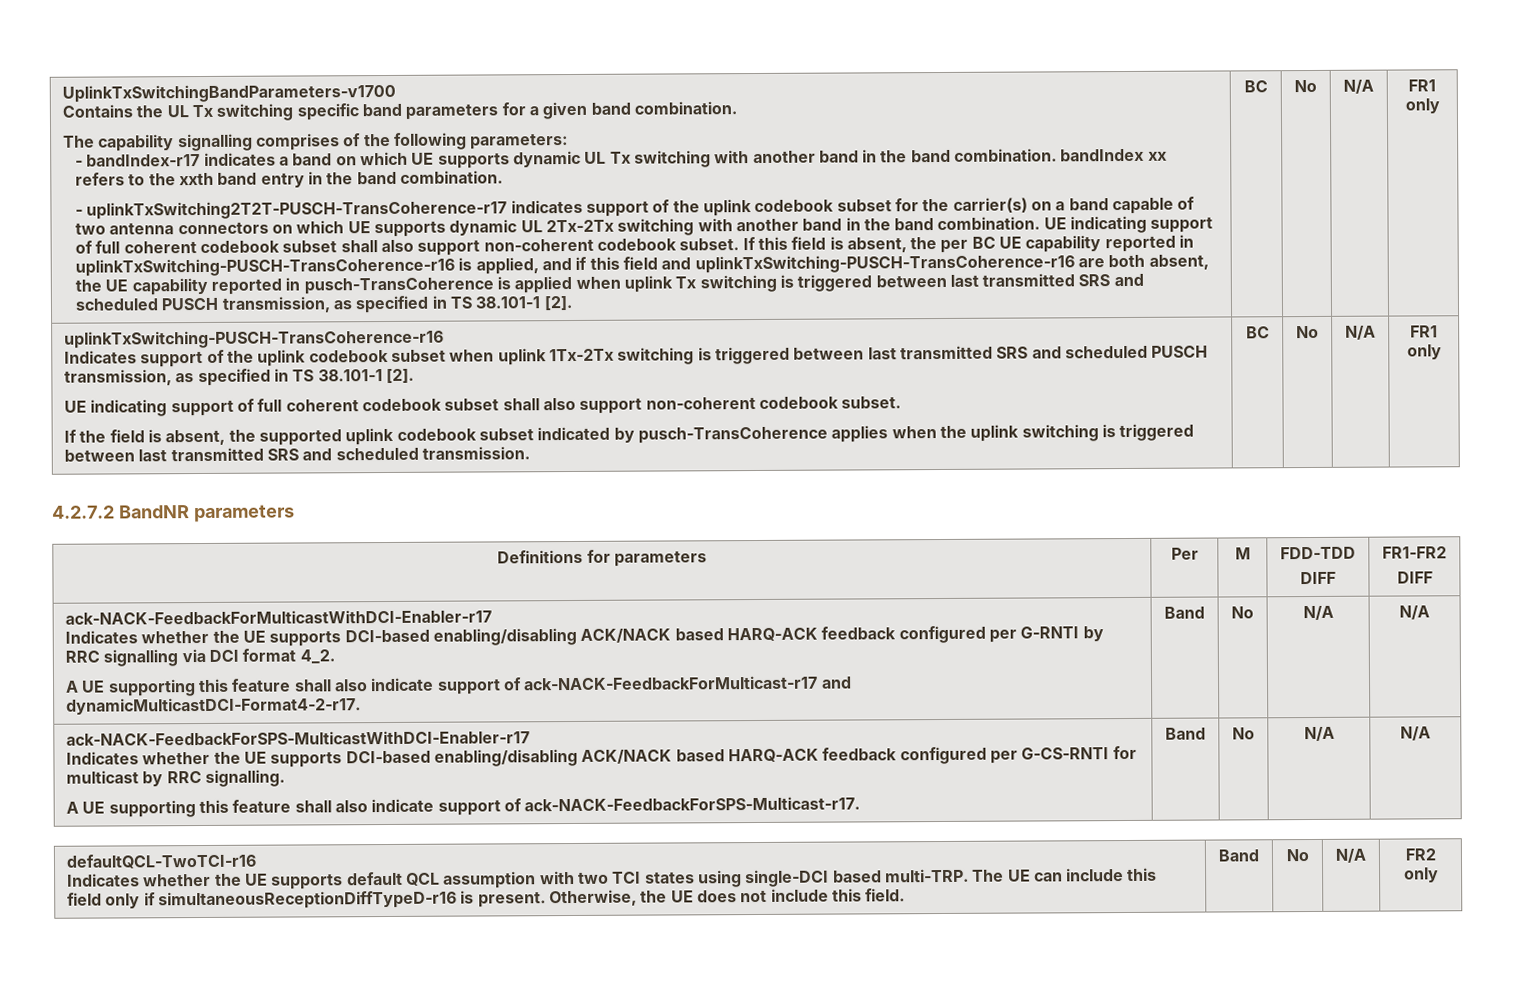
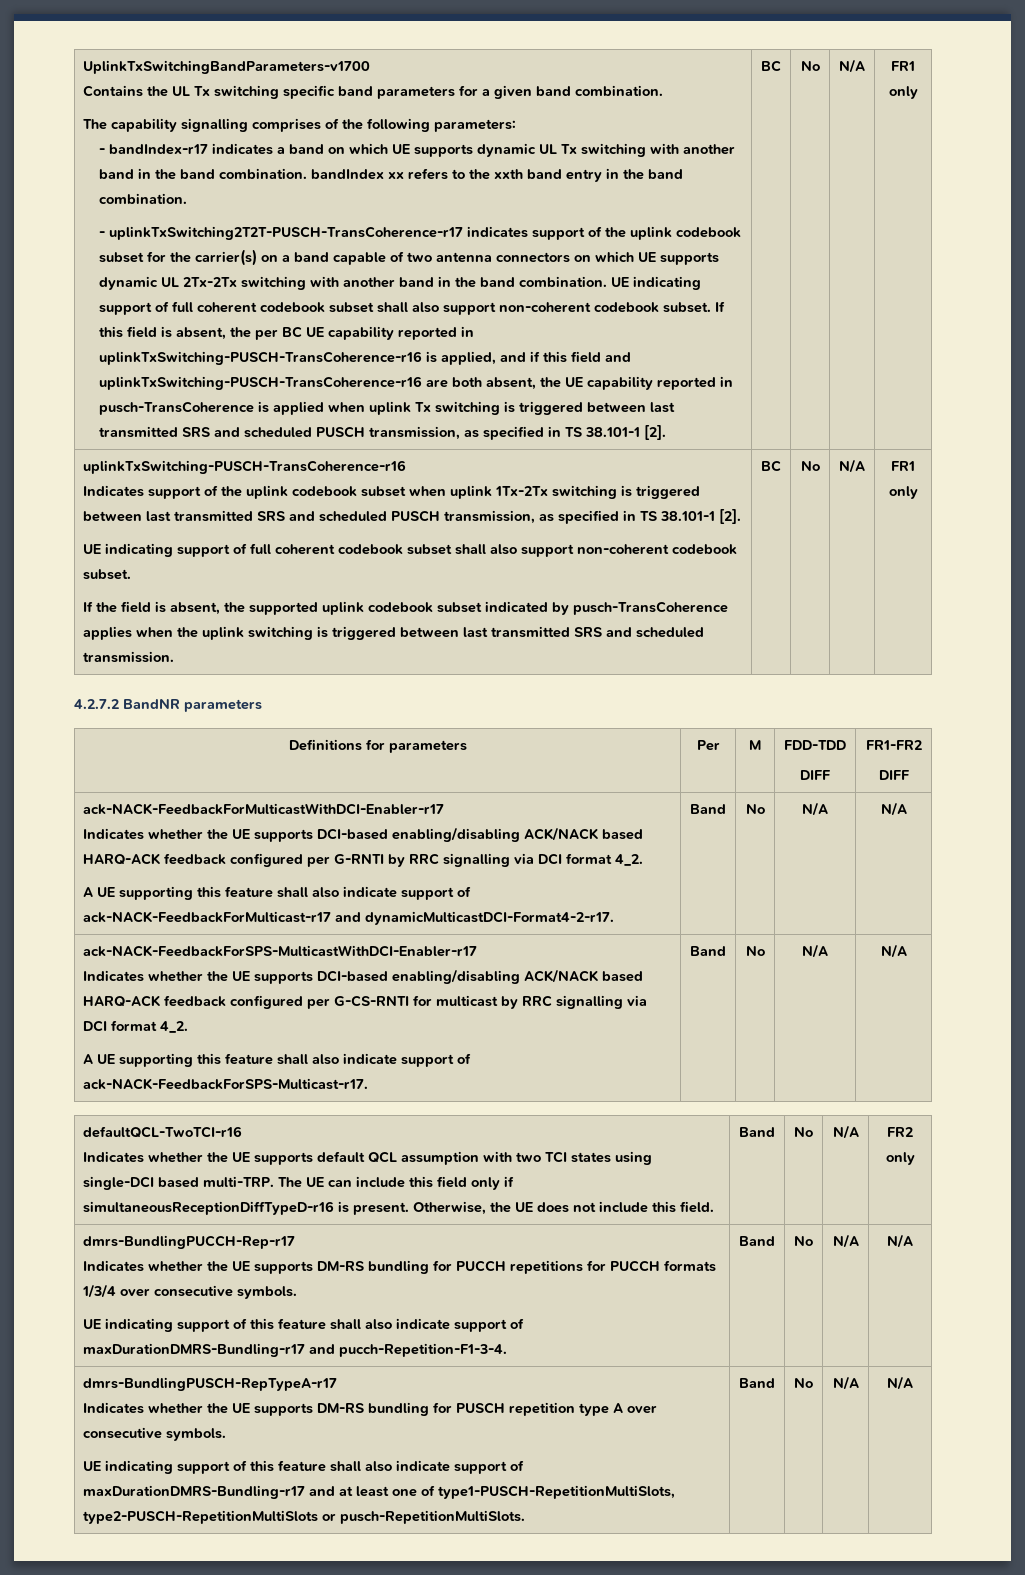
[205,769,286,787] signalling. -> [556,995,648,1009] [83,1020,189,1033] signalling via DCI format 4_2.
(1439, 875) none -> [83,1235,296,1249] [83,1260,717,1274] [82,1284,298,1299] [83,1318,525,1332] [83,1343,508,1357] [739,1236,775,1246] [794,1236,813,1246] [832,1234,859,1248] [887,1234,913,1248] [83,1377,338,1391] [83,1402,658,1416] [83,1427,227,1441] [83,1460,525,1474] [83,1485,676,1499] [83,1510,526,1524] [739,1378,775,1388] [794,1378,813,1388] [832,1376,859,1390] [887,1376,913,1390] // dmrs-BundlingPUCCH-Rep-r17 // Indicates whether the UE supports DM-RS bundling for PUCCH repetitions for PUCCH formats 1/3/4 over consecutive symbols. // UE indicating support of this feature shall also indicate support of maxDurationDMRS-Bundling-r17 and pucch-Repetition-F1-3-4. | Band | No | N/A | N/A // dmrs-BundlingPUSCH-RepTypeA-r17 // Indicates whether the UE supports DM-RS bundling for PUSCH repetition type A over consecutive symbols. // UE indicating support of this feature shall also indicate support of maxDurationDMRS-Bundling-r17 and at least one of type1-PUSCH-RepetitionMultiSlots, type2-PUSCH-RepetitionMultiSlots or pusch-RepetitionMultiSlots. | Band | No | N/A | N/A

